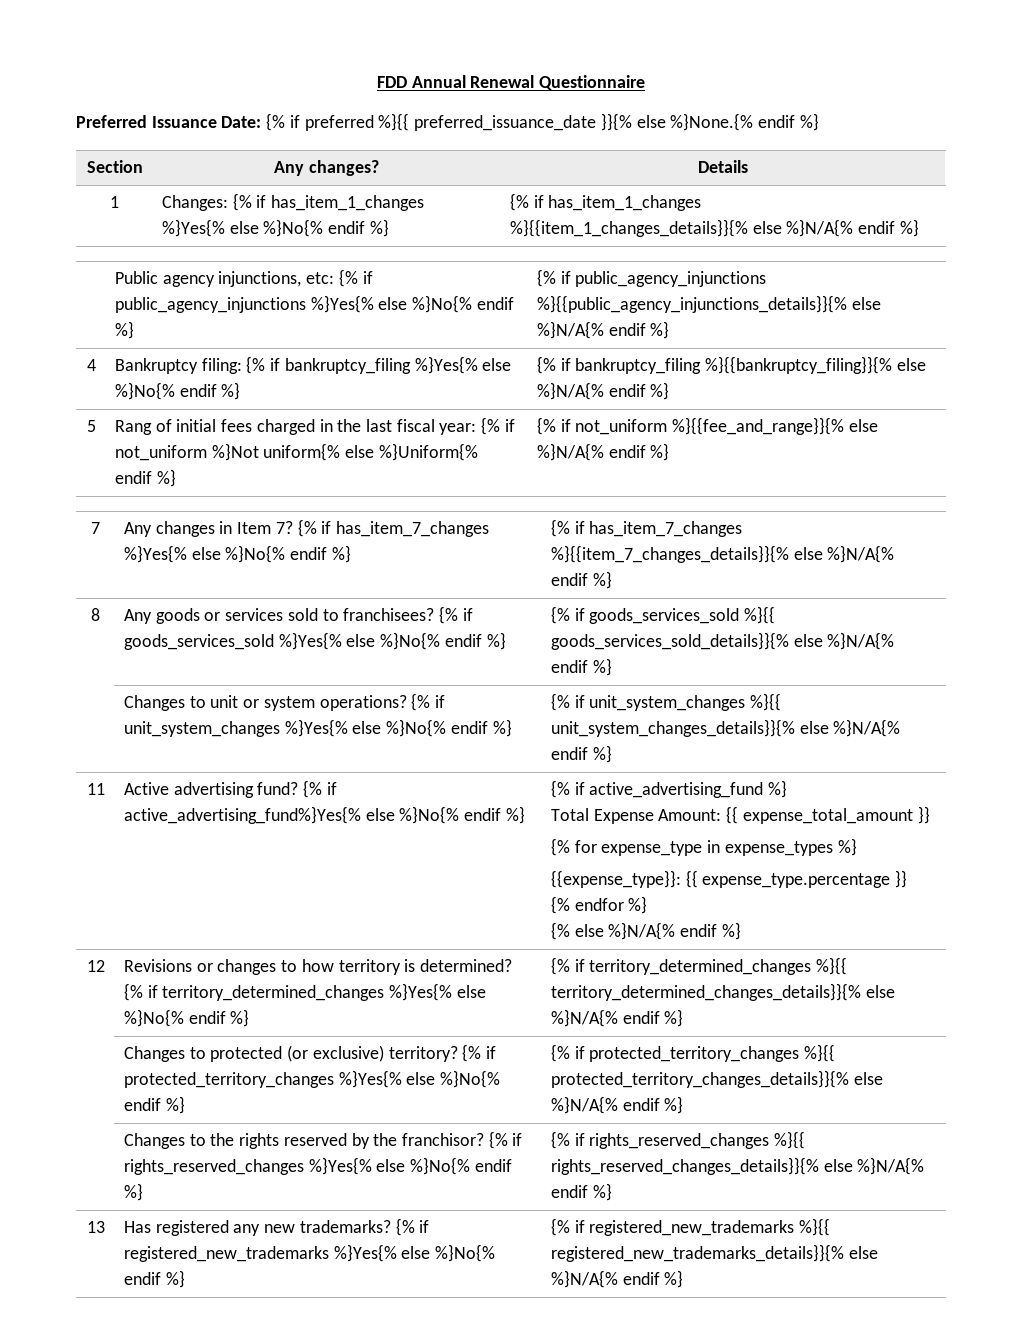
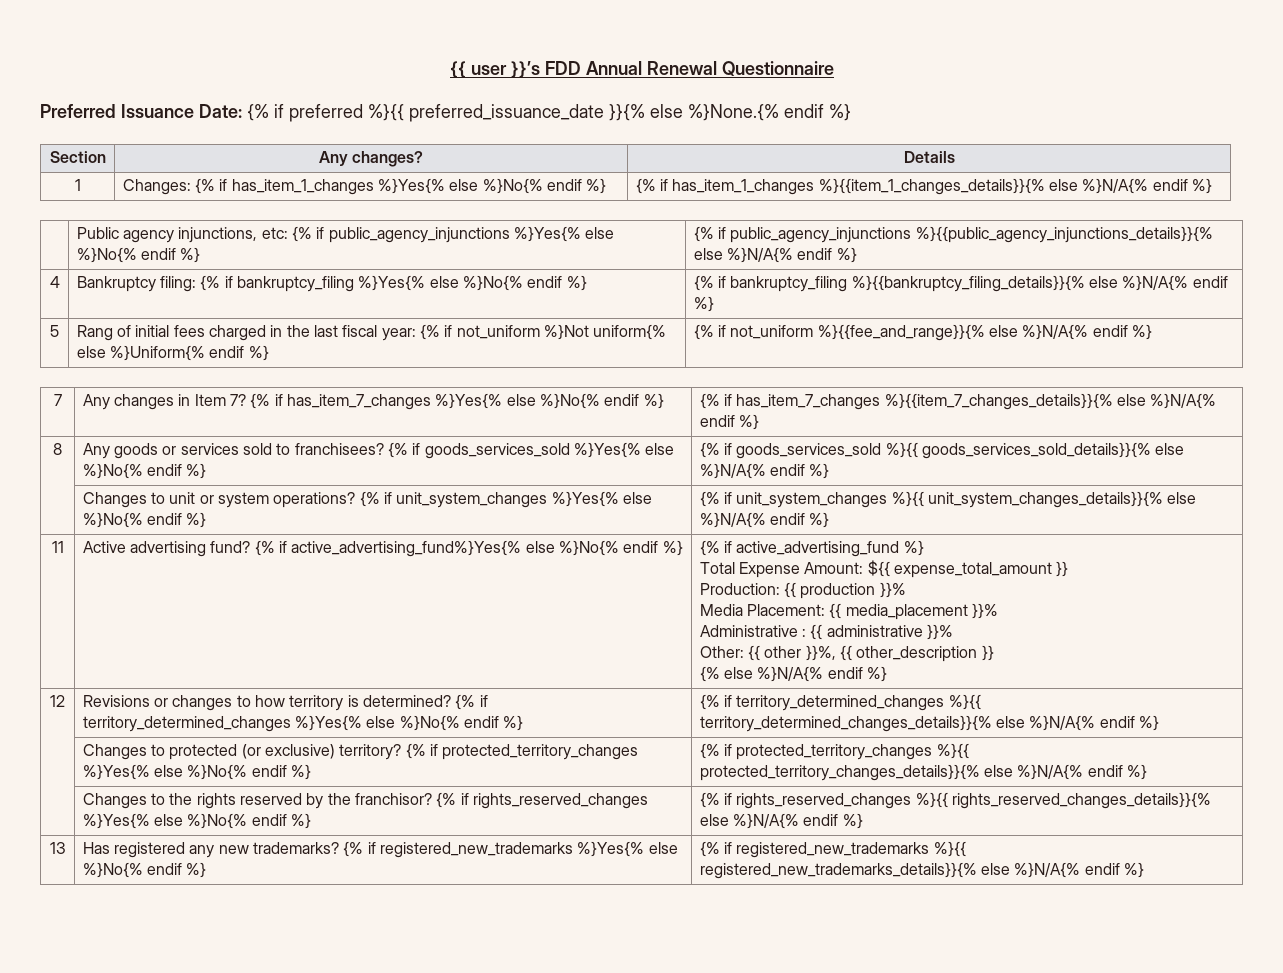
(376, 82) none -> [449,61,540,78] {{ user }}’s
[705,356,893,374] %}{{bankruptcy_filing}}{% -> [851,275,1085,292] %}{{bankruptcy_filing_details}}{%
[726,806,739,824] {{ -> [867,560,890,577] ${{
[550,838,857,856] [550,870,908,888] [550,896,648,914] {% for expense_type in expense_types %} // {{expense_type}}: {{ expense_type.percentage }} // {% endfor %} -> [699,582,906,599] [699,603,999,620] [699,624,954,640] [699,645,994,662] Production: {{ production }}% // Media Placement: {{ media_placement }}% // Administrative : {{ administrative }}% // Other: {{ other }}%, {{ other_description }}

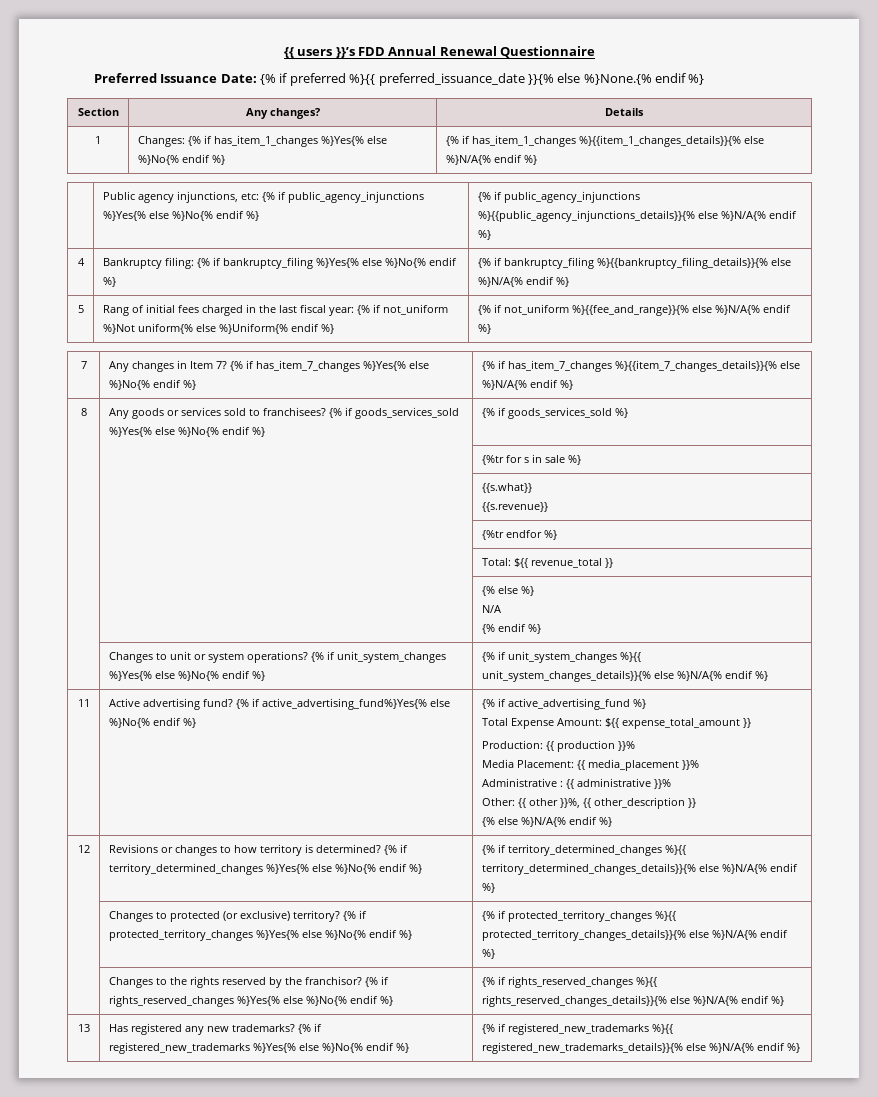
[449,61,507,78] {{ user -> [283,47,333,58] {{ users
[885,442,1185,459] [699,463,766,479] %}{{ goods_services_sold_details}}{% else %}N/A{% -> [614,408,628,418] [481,454,581,465] [481,483,532,493] [481,502,548,512] [481,530,557,540] [481,558,613,568] [481,586,534,596] [481,605,501,613] [481,624,495,634] %} // | | {%tr for s in sale %} // | | {{s.what}} // {{s.revenue}} // | | {%tr endfor %} // | | Total: ${{ revenue_total }} // | | {% else %} // N/A // {%

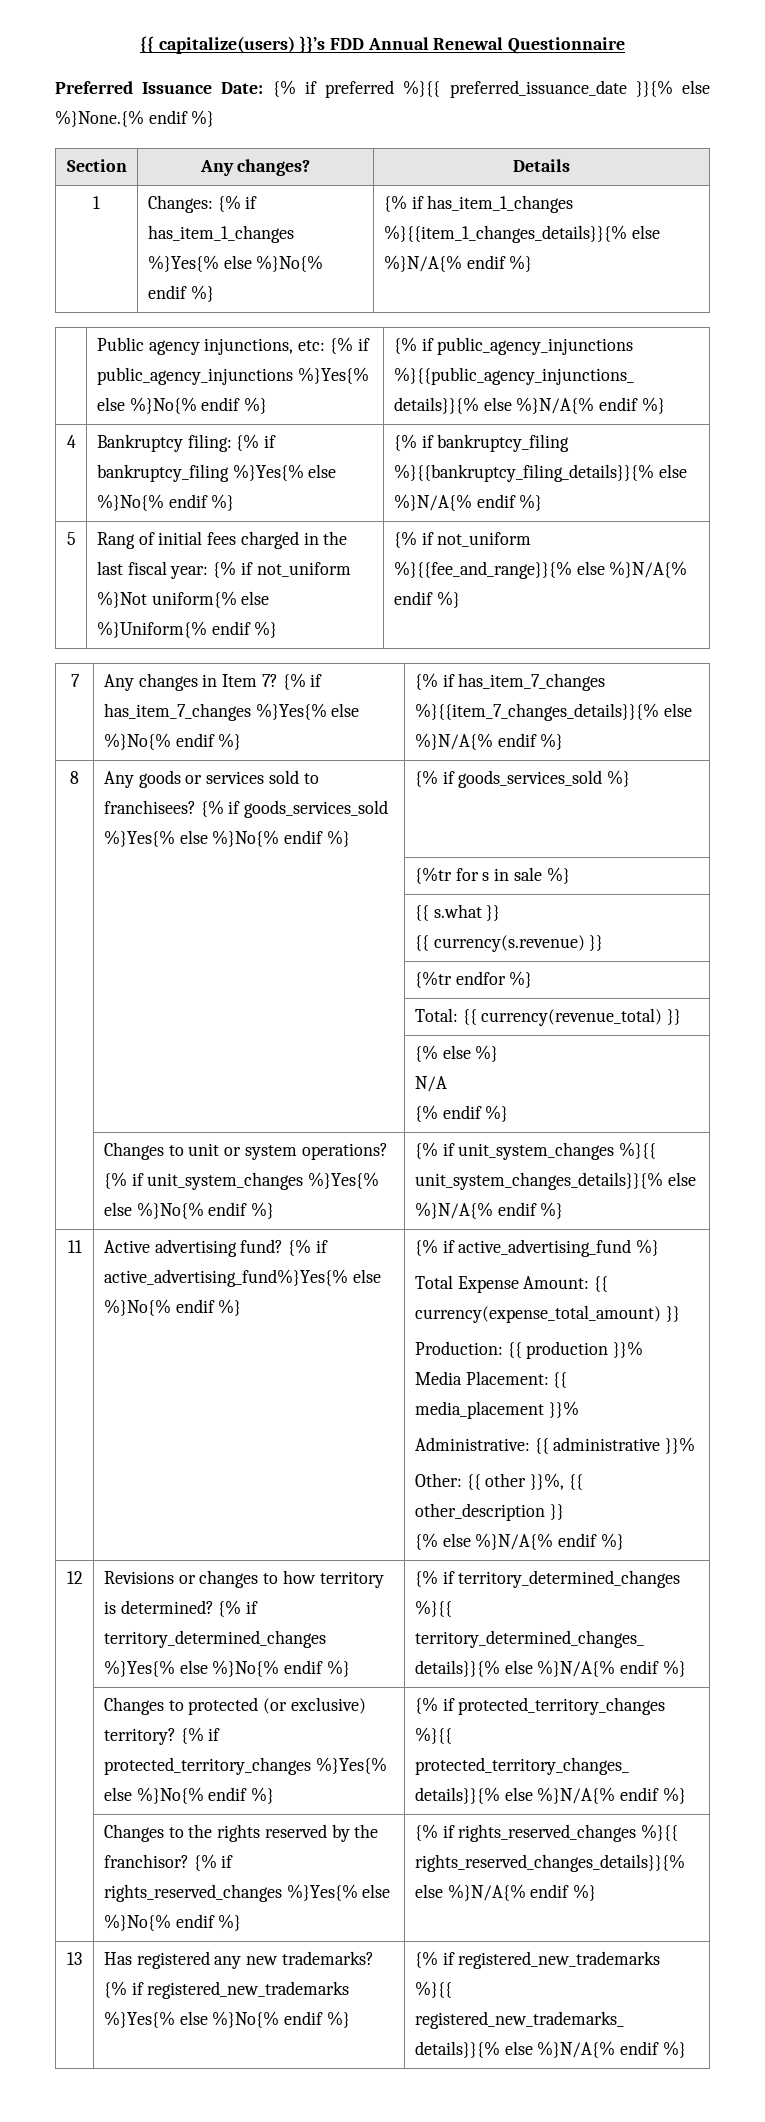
[283,47,333,58] {{ users -> [139,36,295,54] {{ capitalize(users)
[481,483,532,493] [481,502,548,512] {{s.what}} // {{s.revenue}} -> [414,904,501,921] [414,935,604,952] {{ s.what }} // {{ currency(s.revenue) }}
[513,558,602,568] ${{ revenue_total -> [462,1008,663,1026] {{ currency(revenue_total)
[604,718,740,729] ${{ expense_total_amount -> [594,1276,609,1292] [414,1305,661,1323] {{ currency(expense_total_amount)
[481,778,563,787] Administrative : -> [414,1437,530,1451] Administrative:

